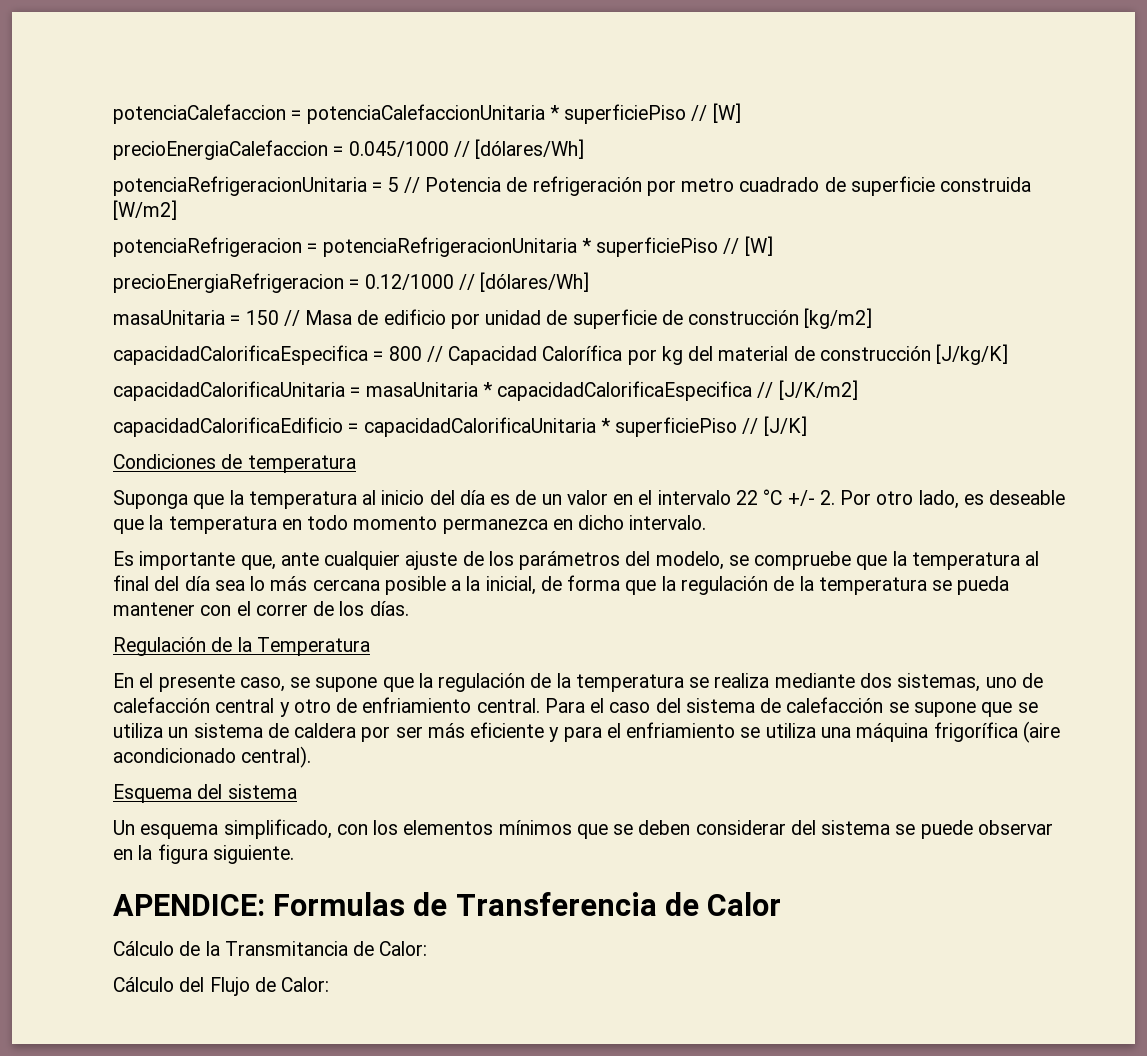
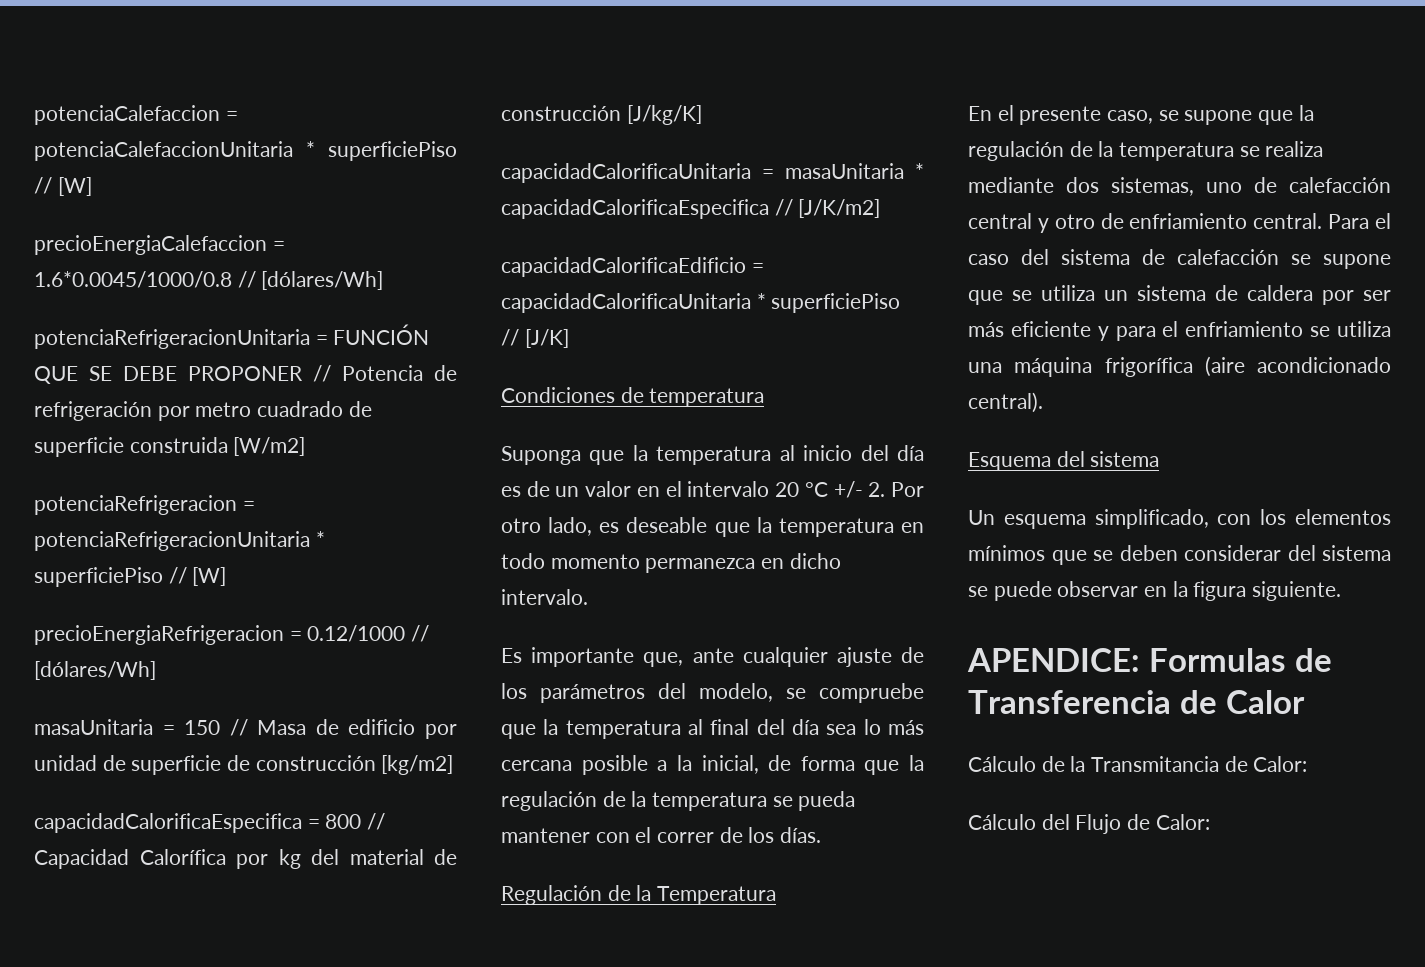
[348,141,449,157] 0.045/1000 -> [34,271,232,288] 1.6*0.0045/1000/0.8
[387,177,399,192] 5 -> [333,324,430,345] [34,366,303,384] FUNCIÓN QUE SE DEBE PROPONER
[735,490,758,505] 22 -> [775,482,800,497] 20

